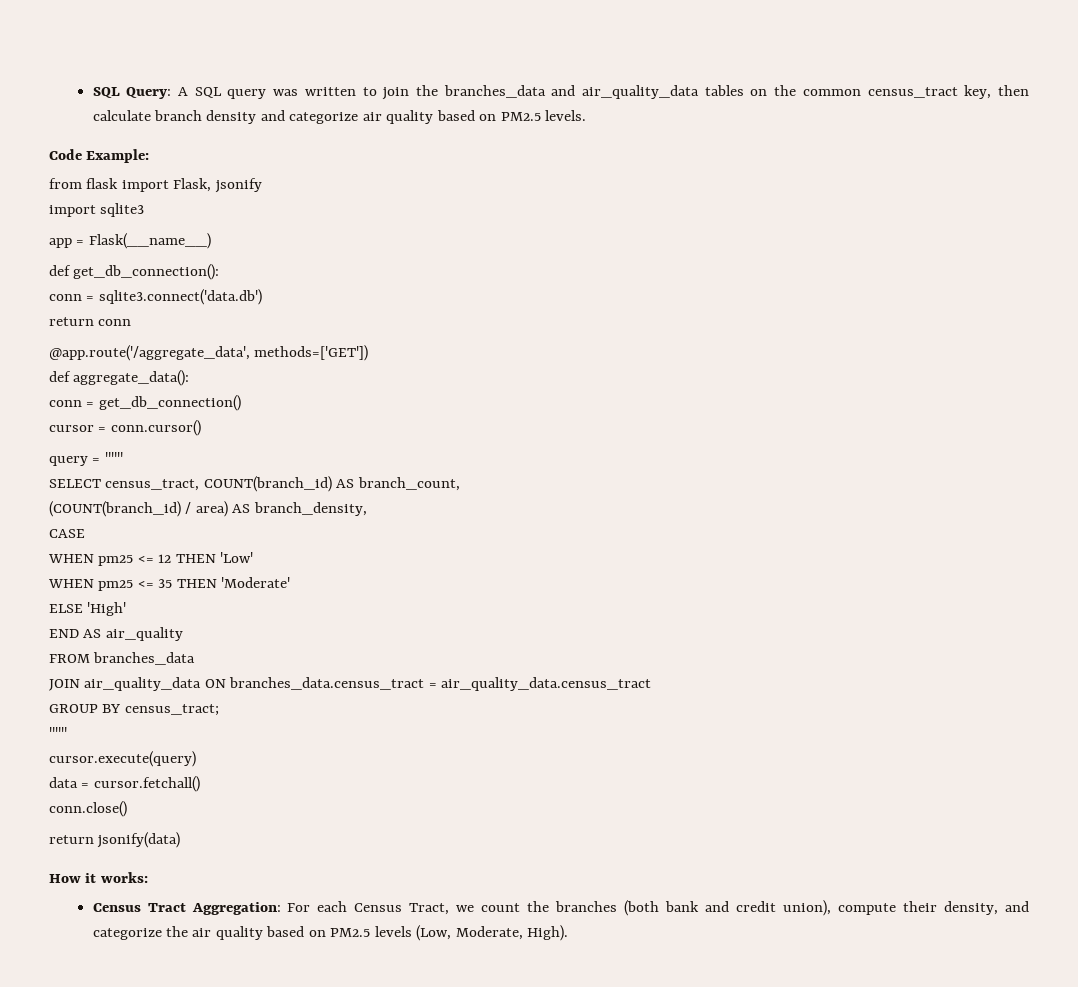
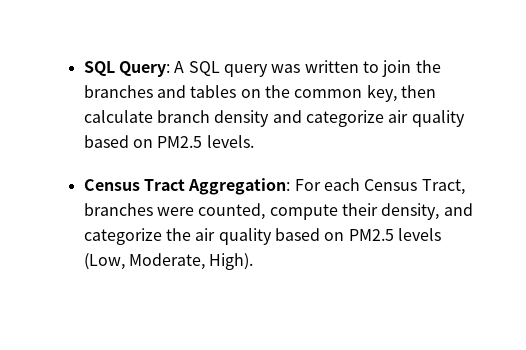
[443,85,700,99] branches_data and air_quality_data -> [83,85,187,98] branches and
[867,87,958,98] census_tract -> (363, 93) none
[49,149,150,163] [49,178,262,193] [49,203,145,217] [49,233,211,249] [49,264,220,280] [49,289,262,305] [49,317,132,326] [49,345,369,361] [49,370,190,386] [49,395,241,411] [49,420,201,436] [49,452,123,466] [49,476,460,492] [49,501,367,517] [49,529,85,538] [48,552,254,566] [48,577,291,591] [49,602,127,616] [49,627,183,641] [49,652,196,665] [49,677,652,691] [49,704,219,716] [49,727,67,738] [49,751,196,767] [49,776,200,792] [49,801,127,817] [49,832,181,848] [49,872,148,883] // Code Example: // from flask import Flask, jsonify // import sqlite3 // app = Flask(__name__) // def get_db_connection(): // conn = sqlite3.connect('data.db') // return conn // @app.route('/aggregate_data', methods=['GET']) // def aggregate_data(): // conn = get_db_connection() // cursor = conn.cursor() // query = """ // SELECT census_tract, COUNT(branch_id) AS branch_count, // (COUNT(branch_id) / area) AS branch_density, // CASE // WHEN pm25 <= 12 THEN 'Low' // WHEN pm25 <= 35 THEN 'Moderate' // ELSE 'High' // END AS air_quality // FROM branches_data // JOIN air_quality_data ON branches_data.census_tract = air_quality_data.census_tract // GROUP BY census_tract; // """ // cursor.execute(query) // data = cursor.fetchall() // conn.close() // return jsonify(data) // How it works: -> (254, 141) none
[456,900,832,916] we count the branches (both bank and credit union), -> [83,203,266,220] branches were counted,

